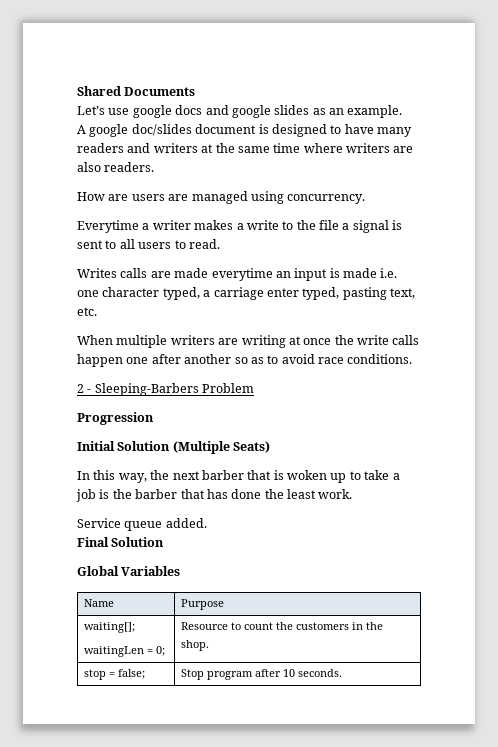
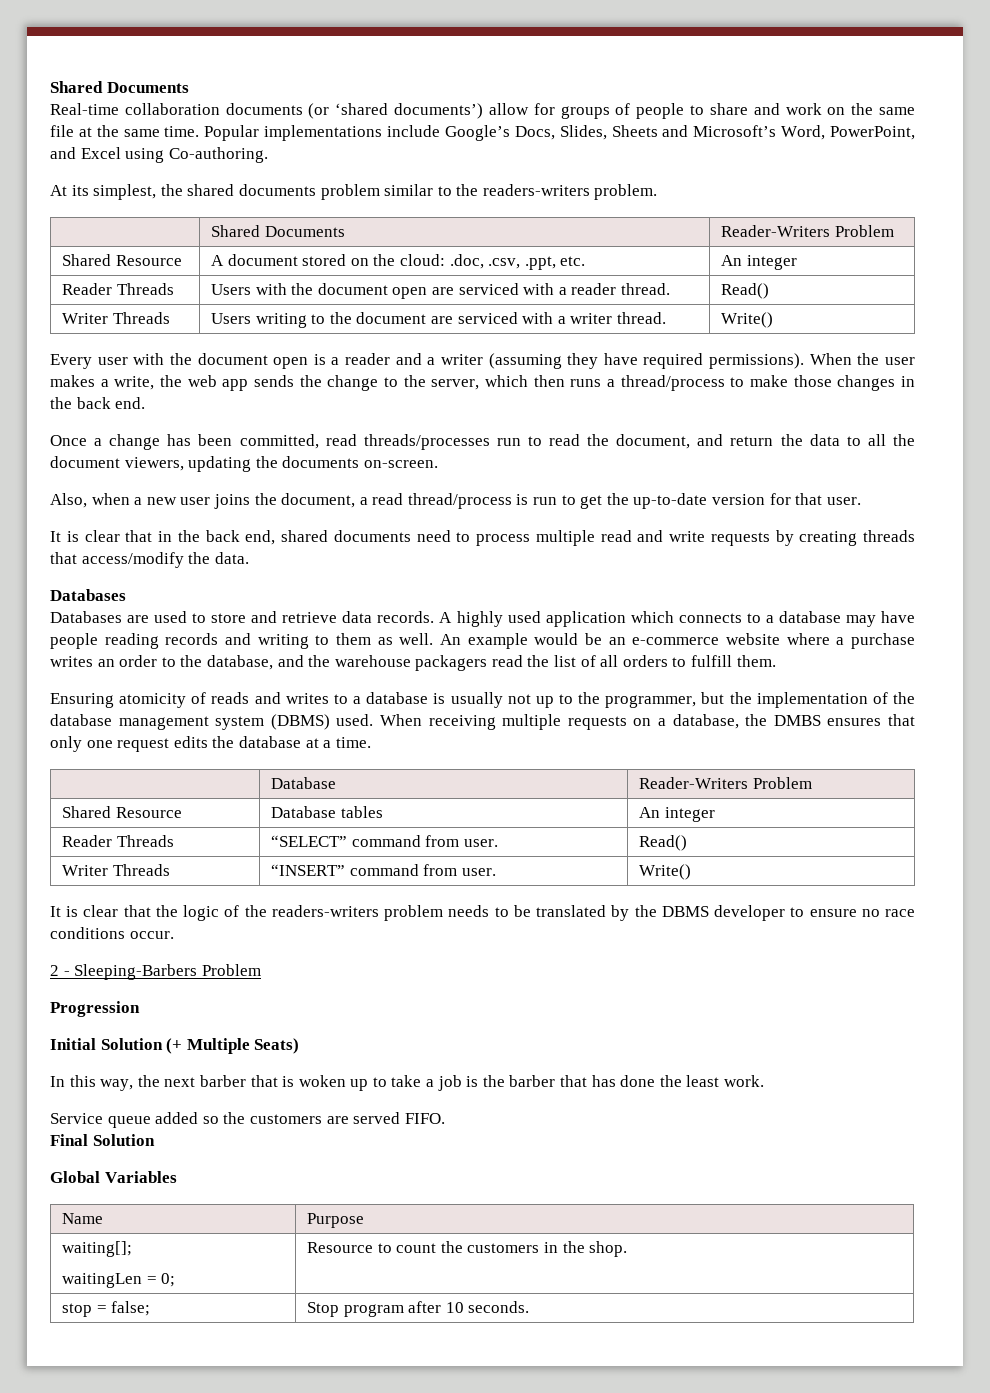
[77,105,403,118] [77,124,412,137] [77,143,414,153] [77,162,155,172] [77,191,366,204] [77,220,403,233] [77,239,220,249] [77,268,398,281] [77,287,415,300] [77,307,97,316] [77,335,420,348] [77,354,413,367] Let’s use google docs and google slides as an example. // A google doc/slides document is designed to have many readers and writers at the same time where writers are also readers. // How are users are managed using concurrency. // Everytime a writer makes a write to the file a signal is sent to all users to read. // Writes calls are made everytime an input is made i.e. one character typed, a carriage enter typed, pasting text, etc. // When multiple writers are writing at once the write calls happen one after another so as to avoid race conditions. -> [50,103,916,119] [50,125,916,141] [50,147,268,163] [50,184,658,200] [210,225,345,237] [720,225,894,237] [61,254,182,266] [210,254,586,270] [720,255,797,270] [61,283,174,295] [210,283,670,299] [720,283,769,299] [61,312,170,324] [210,312,666,328] [720,312,773,328] [50,353,916,369] [50,375,915,391] [50,397,146,409] [50,434,915,450] [50,456,438,472] [50,493,861,509] [50,530,915,546] [50,552,249,568] [50,589,126,601] [50,611,916,627] [50,633,915,649] [50,655,776,671] [50,692,915,708] [50,714,916,730] [50,736,371,752] [270,777,336,789] [638,777,812,789] [61,806,182,818] [270,806,383,818] [638,807,715,822] [61,835,174,847] [270,835,498,847] [638,835,687,851] [61,864,170,876] [270,864,496,876] [638,864,691,880] [50,905,915,921] [50,927,174,939] Real-time collaboration documents (or ‘shared documents’) allow for groups of people to share and work on the same file at the same time. Popular implementations include Google’s Docs, Slides, Sheets and Microsoft’s Word, PowerPoint, and Excel using Co-authoring. // At its simplest, the shared documents problem similar to the readers-writers problem. // | Shared Documents | Reader-Writers Problem // Shared Resource | A document stored on the cloud: .doc, .csv, .ppt, etc. | An integer // Reader Threads | Users with the document open are serviced with a reader thread. | Read() // Writer Threads | Users writing to the document are serviced with a writer thread. | Write() // Every user with the document open is a reader and a writer (assuming they have required permissions). When the user makes a write, the web app sends the change to the server, which then runs a thread/process to make those changes in the back end. // Once a change has been committed, read threads/processes run to read the document, and return the data to all the document viewers, updating the documents on-screen. // Also, when a new user joins the document, a read thread/process is run to get the up-to-date version for that user. // It is clear that in the back end, shared documents need to process multiple read and write requests by creating threads that access/modify the data. // Databases // Databases are used to store and retrieve data records. A highly used application which connects to a database may have people reading records and writing to them as well. An example would be an e-commerce website where a purchase writes an order to the database, and the warehouse packagers read the list of all orders to fulfill them. // Ensuring atomicity of reads and writes to a database is usually not up to the programmer, but the implementation of the database management system (DBMS) used. When receiving multiple requests on a database, the DMBS ensures that only one request edits the database at a time. // | Database | Reader-Writers Problem // Shared Resource | Database tables | An integer // Reader Threads | “SELECT” command from user. | Read() // Writer Threads | “INSERT” command from user. | Write() // It is clear that the logic of the readers-writers problem needs to be translated by the DBMS developer to ensure no race conditions occur.
[172,441,230,454] (Multiple -> [166,1038,250,1054] (+ Multiple
[165,518,207,528] added. -> [155,1112,445,1124] added so the customers are served FIFO.

